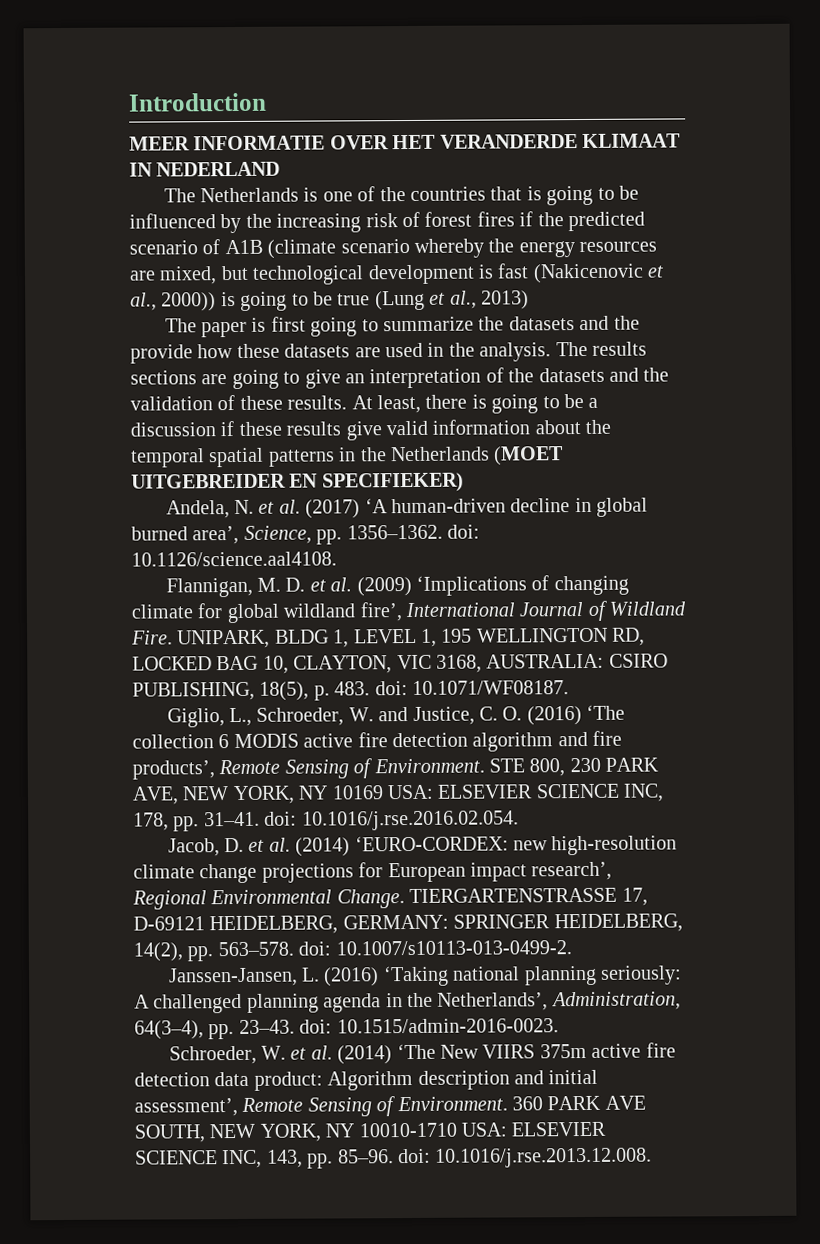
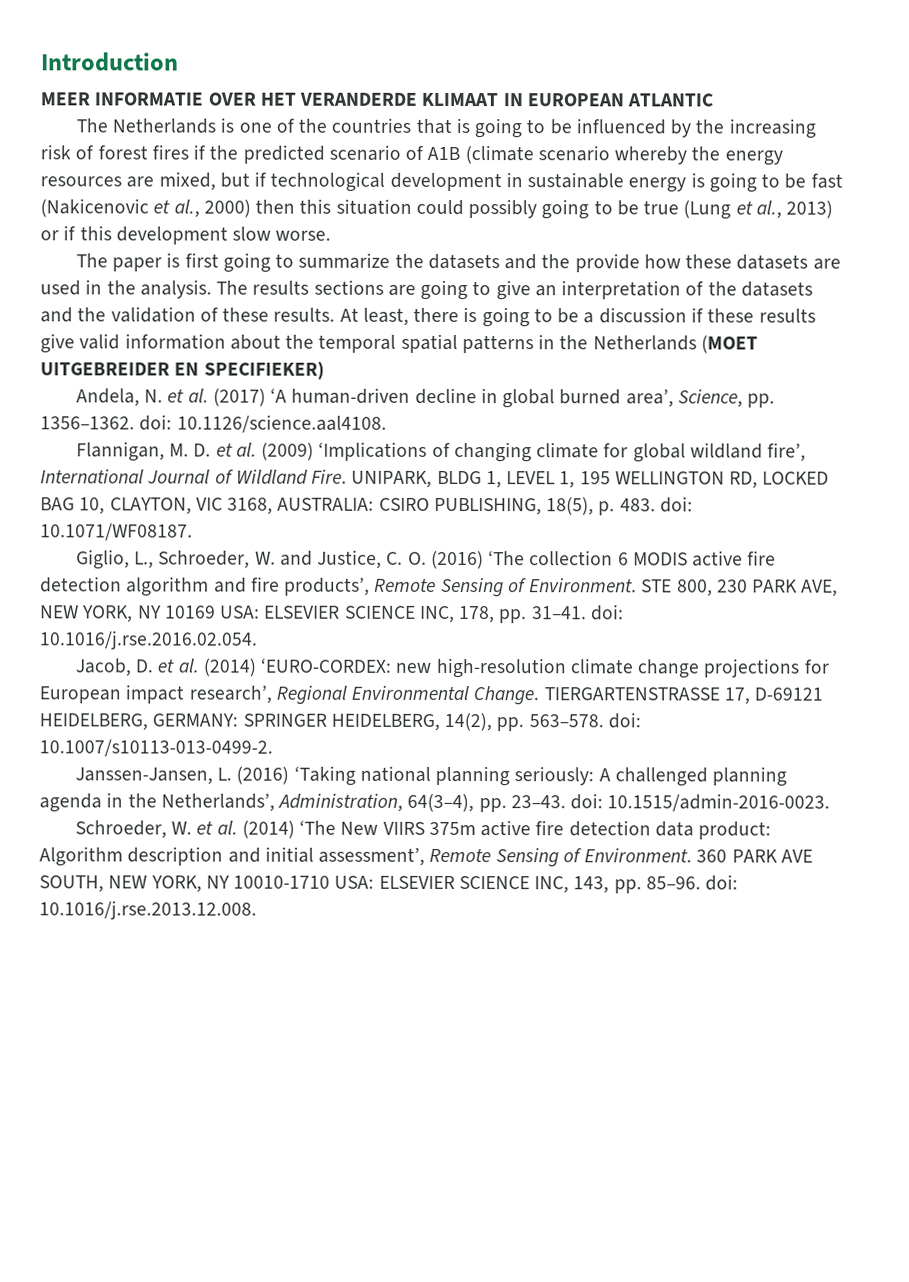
[156,161,281,177] NEDERLAND -> [526,93,714,107] EUROPEAN ATLANTIC
(249, 273) none -> [254,171,268,187] if
[478,263,665,284] [130,292,236,312] is fast (Nakicenovic et al., 2000)) is -> [505,172,843,193] [40,198,538,219] in sustainable energy is going to be fast (Nakicenovic et al., 2000) then this situation could possibly
(529, 300) none -> [40,225,332,245] or if this development slow worse.

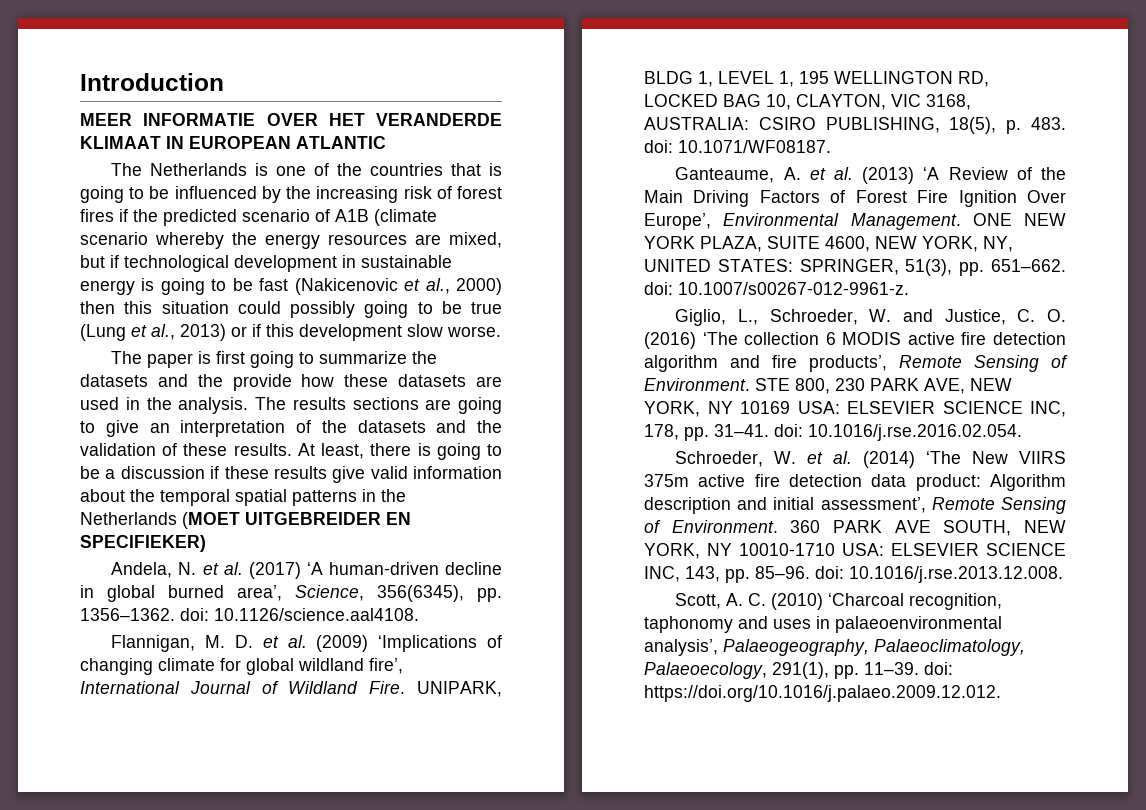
(743, 398) none -> [377,585,464,602] 356(6345),
(193, 532) none -> [675,167,1066,184] [644,190,1066,207] [644,213,1066,230] [644,236,1013,252] [644,259,1066,276] [644,282,909,295] // Ganteaume, A. et al. (2013) ‘A Review of the Main Driving Factors of Forest Fire Ignition Over Europe’, Environmental Management. ONE NEW YORK PLAZA, SUITE 4600, NEW YORK, NY, UNITED STATES: SPRINGER, 51(3), pp. 651–662. doi: 10.1007/s00267-012-9961-z.
[74,657,829,679] [39,684,824,706] [39,712,641,732] [39,739,273,757] [74,765,788,787] [39,792,831,813] // Jacob, D. et al. (2014) ‘EURO-CORDEX: new high-resolution climate change projections for European impact research’, Regional Environmental Change. TIERGARTENSTRASSE 17, D-69121 HEIDELBERG, GERMANY: SPRINGER HEIDELBERG, 14(2), pp. 563–578. doi: 10.1007/s10113-013-0499-2. // Janssen-Jansen, L. (2016) ‘Taking national planning seriously: A challenged planning agenda in the Netherlands’, Administration, 64(3–4), pp. 23–43. doi: 10.1515/admin-2016-0023. -> (1022, 432) none
(257, 910) none -> [675,593,1003,610] [644,616,1002,633] [644,639,1025,656] [644,662,953,679] [644,685,1001,702] // Scott, A. C. (2010) ‘Charcoal recognition, taphonomy and uses in palaeoenvironmental analysis’, Palaeogeography, Palaeoclimatology, Palaeoecology, 291(1), pp. 11–39. doi: https://doi.org/10.1016/j.palaeo.2009.12.012.

